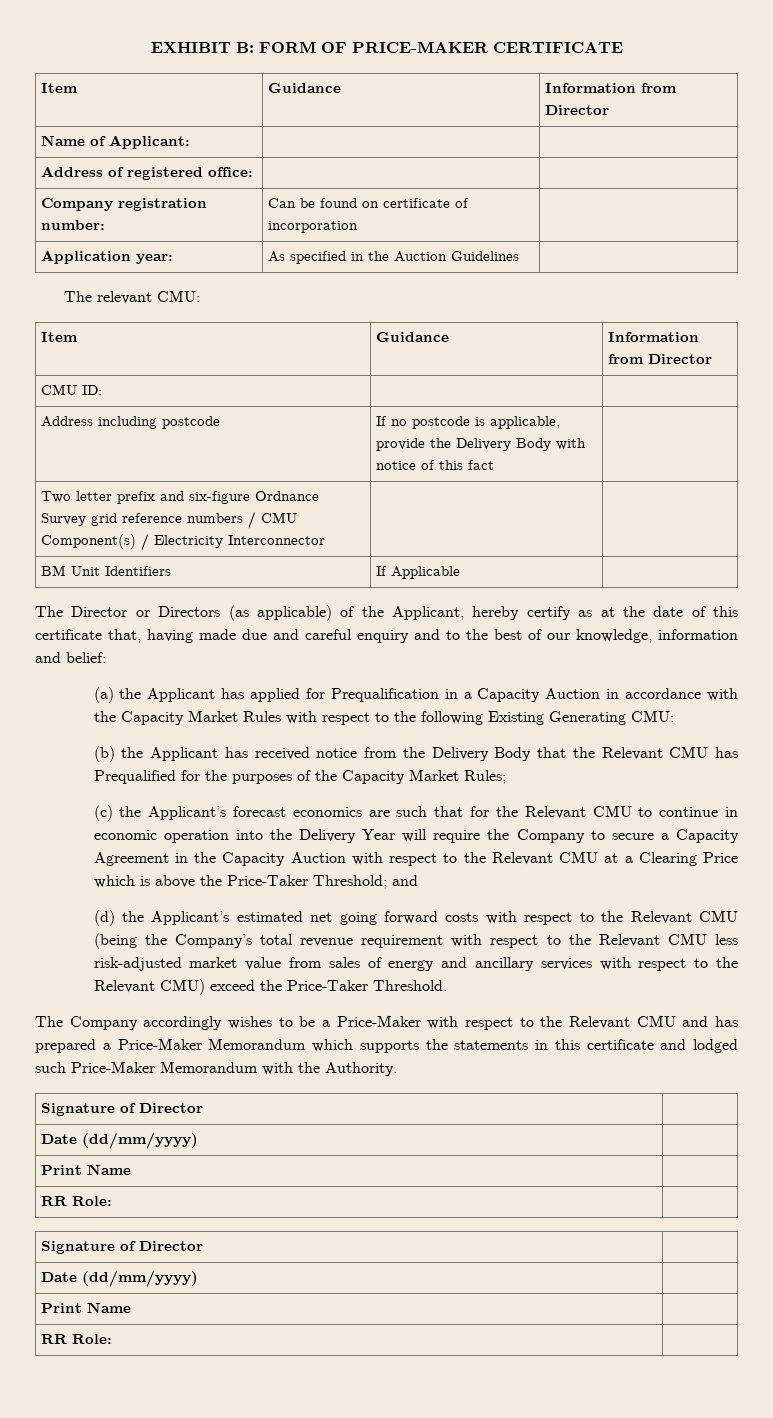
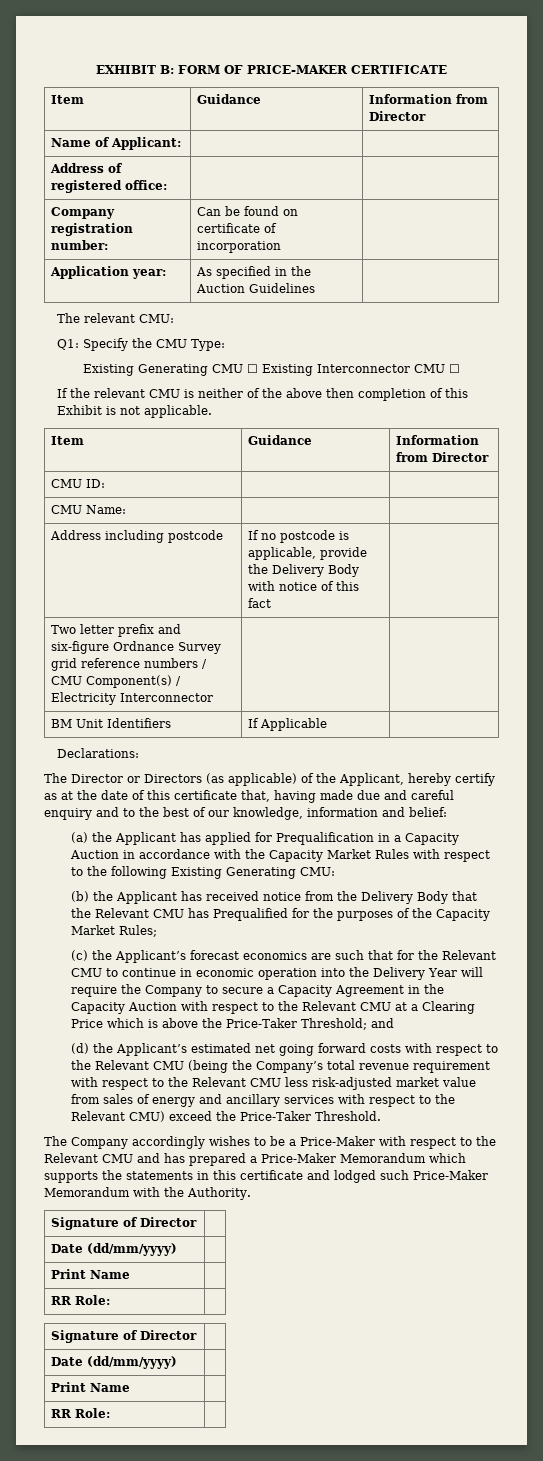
(201, 296) none -> [57,338,226,351] [83,364,460,376] [57,388,469,401] [57,405,213,418] // Q1: Specify the CMU Type: // Existing Generating CMU ☐ Existing Interconnector CMU ☐ // If the relevant CMU is neither of the above then completion of this Exhibit is not applicable.
(103, 390) none -> [51,505,127,514] // CMU Name: | |
(461, 572) none -> [57,748,140,758] // Declarations:

